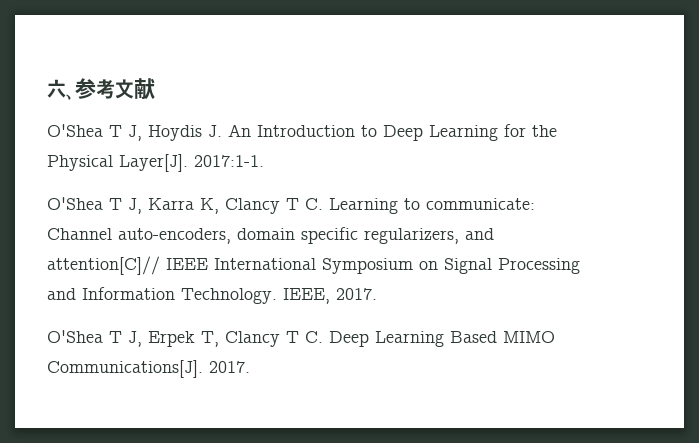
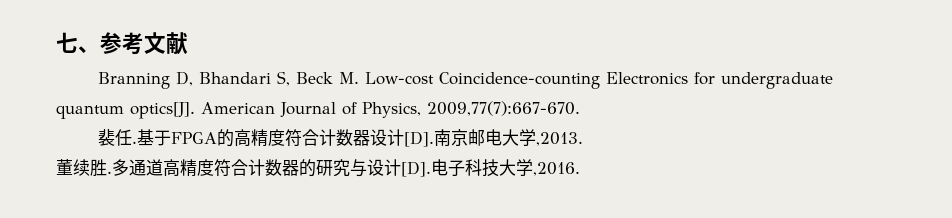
[47,79,66,98] 六 -> [56,32,78,53] 七
[47,124,557,141] [47,154,264,172] [47,197,535,214] [47,227,494,244] [47,256,580,275] [47,287,377,304] [47,330,555,347] [47,360,250,378] O'Shea T J, Hoydis J. An Introduction to Deep Learning for the Physical Layer[J]. 2017:1-1. // O'Shea T J, Karra K, Clancy T C. Learning to communicate: Channel auto-encoders, domain specific regularizers, and attention[C]// IEEE International Symposium on Signal Processing and Information Technology. IEEE, 2017. // O'Shea T J, Erpek T, Clancy T C. Deep Learning Based MIMO Communications[J]. 2017. -> [97,71,833,89] [56,101,581,119] [97,129,583,147] [56,159,580,177] Branning D, Bhandari S, Beck M. Low-cost Coincidence-counting Electronics for undergraduate quantum optics[J]. American Journal of Physics, 2009,77(7):667-670. // 裴任.基于FPGA的高精度符合计数器设计[D].南京邮电大学,2013. // 董续胜.多通道高精度符合计数器的研究与设计[D].电子科技大学,2016.

